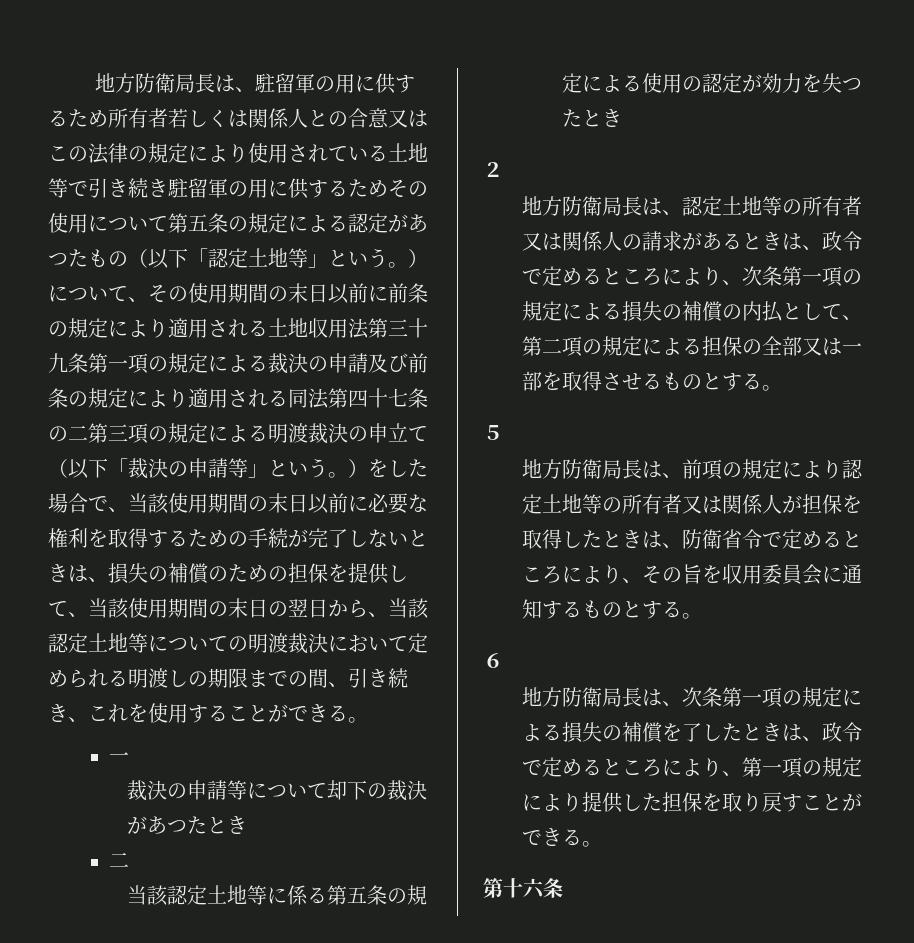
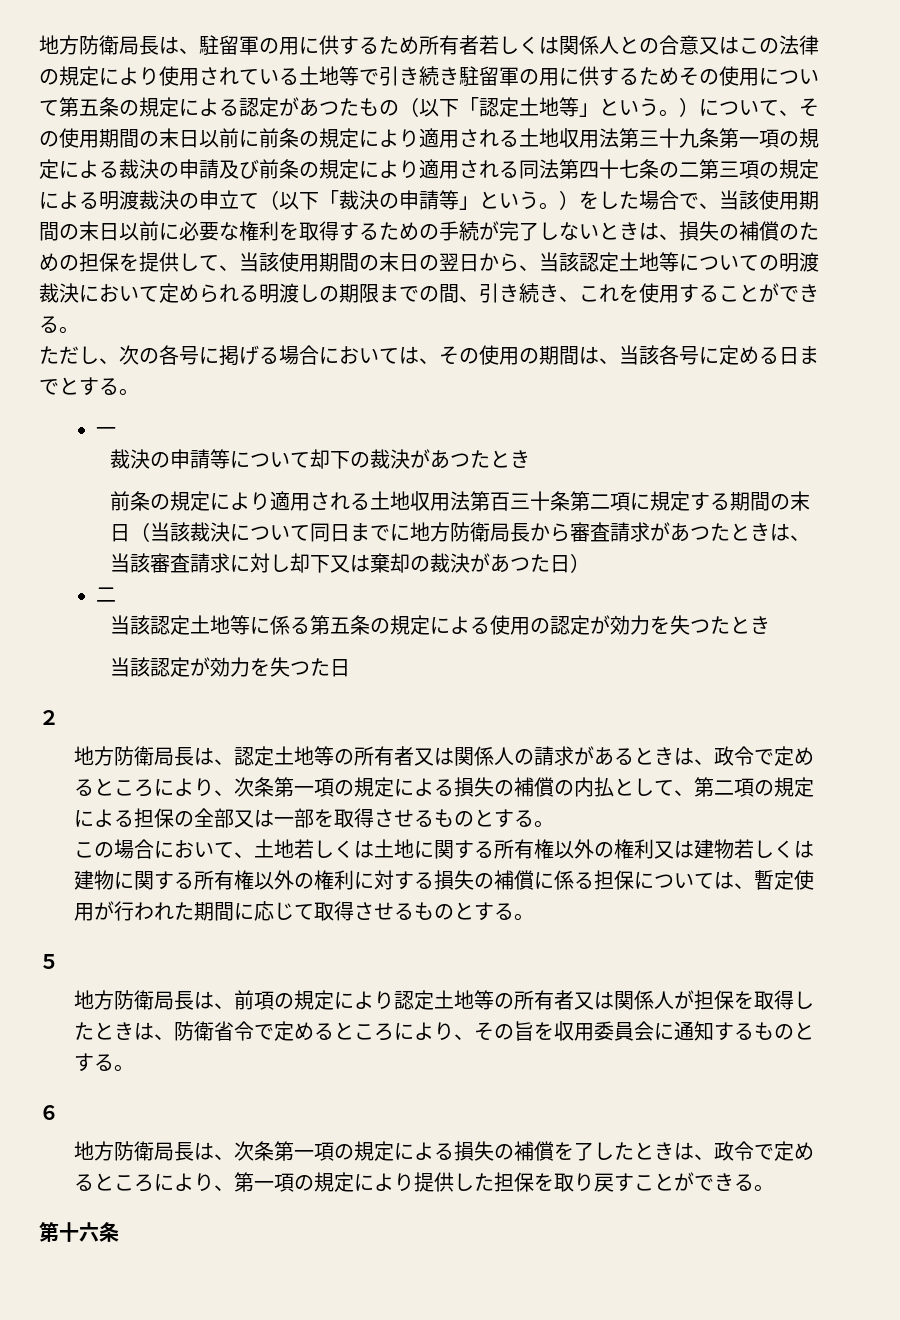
(368, 720) none -> [39,345,819,366] [39,377,139,396] // ただし、次の各号に掲げる場合においては、その使用の期間は、当該各号に定める日までとする。
(247, 825) none -> [109,491,810,511] [109,522,810,542] [109,553,590,573] // 前条の規定により適用される土地収用法第百三十条第二項に規定する期間の末日（当該裁決について同日までに地方防衛局長から審査請求があつたときは、当該審査請求に対し却下又は棄却の裁決があつた日）
(622, 118) none -> [109,657,350,677] // 当該認定が効力を失つた日
(783, 388) none -> [74,839,815,859] [74,870,815,890] [74,901,535,921] // この場合において、土地若しくは土地に関する所有権以外の権利又は建物若しくは建物に関する所有権以外の権利に対する損失の補償に係る担保については、暫定使用が行われた期間に応じて取得させるものとする。

